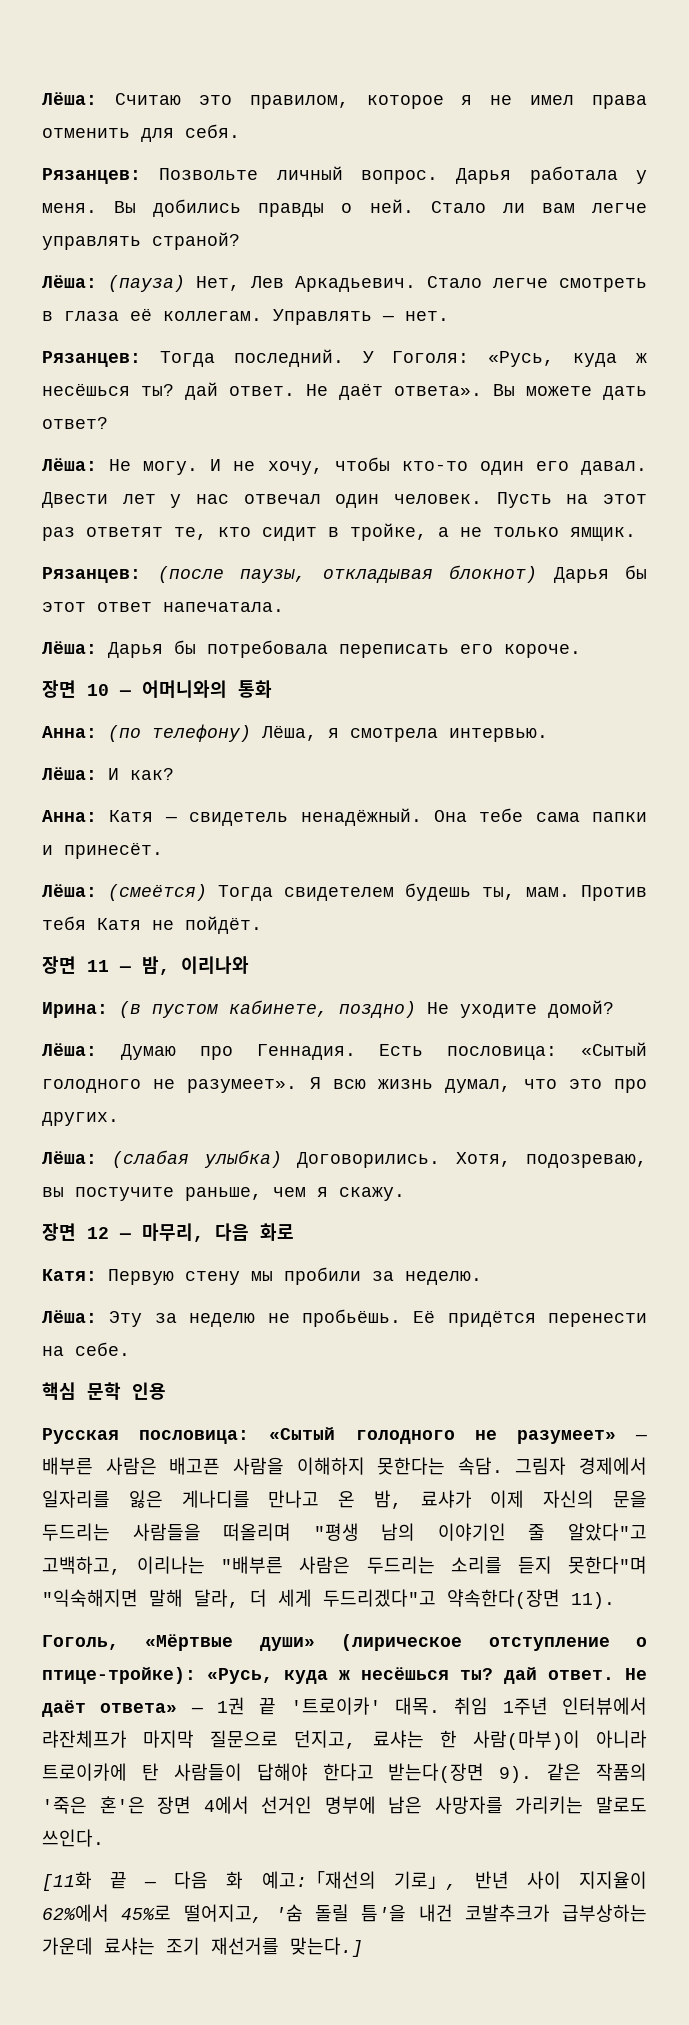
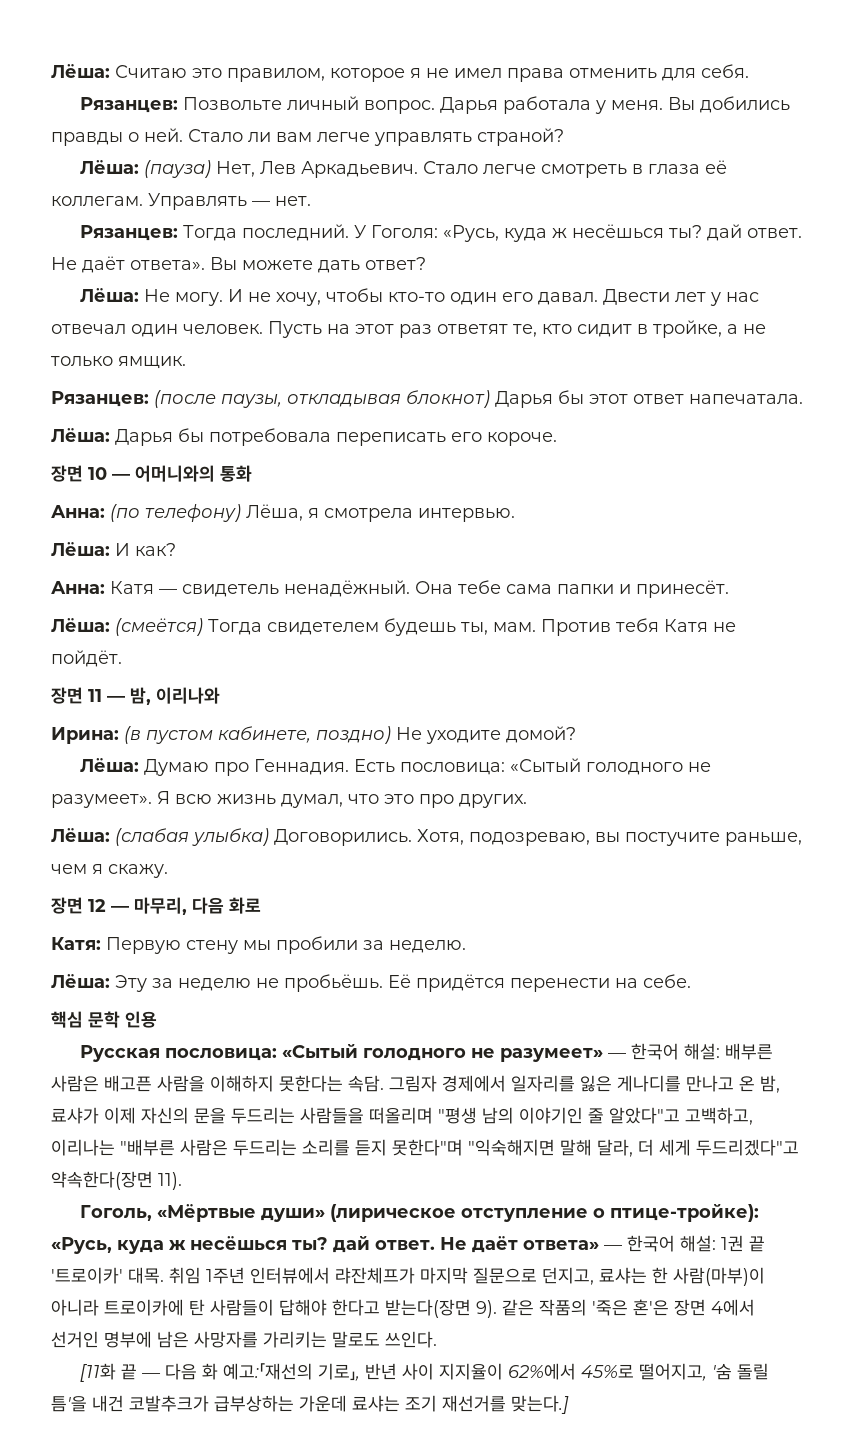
(647, 1437) none -> [630,1043,720,1060] 한국어 해설:
(203, 1710) none -> [627,1235,716,1252] 한국어 해설:

